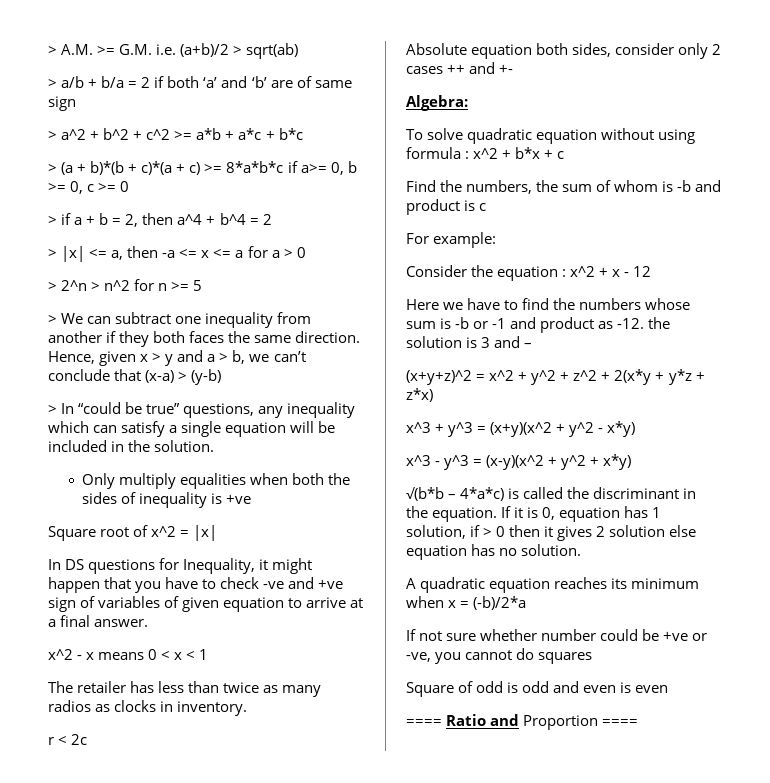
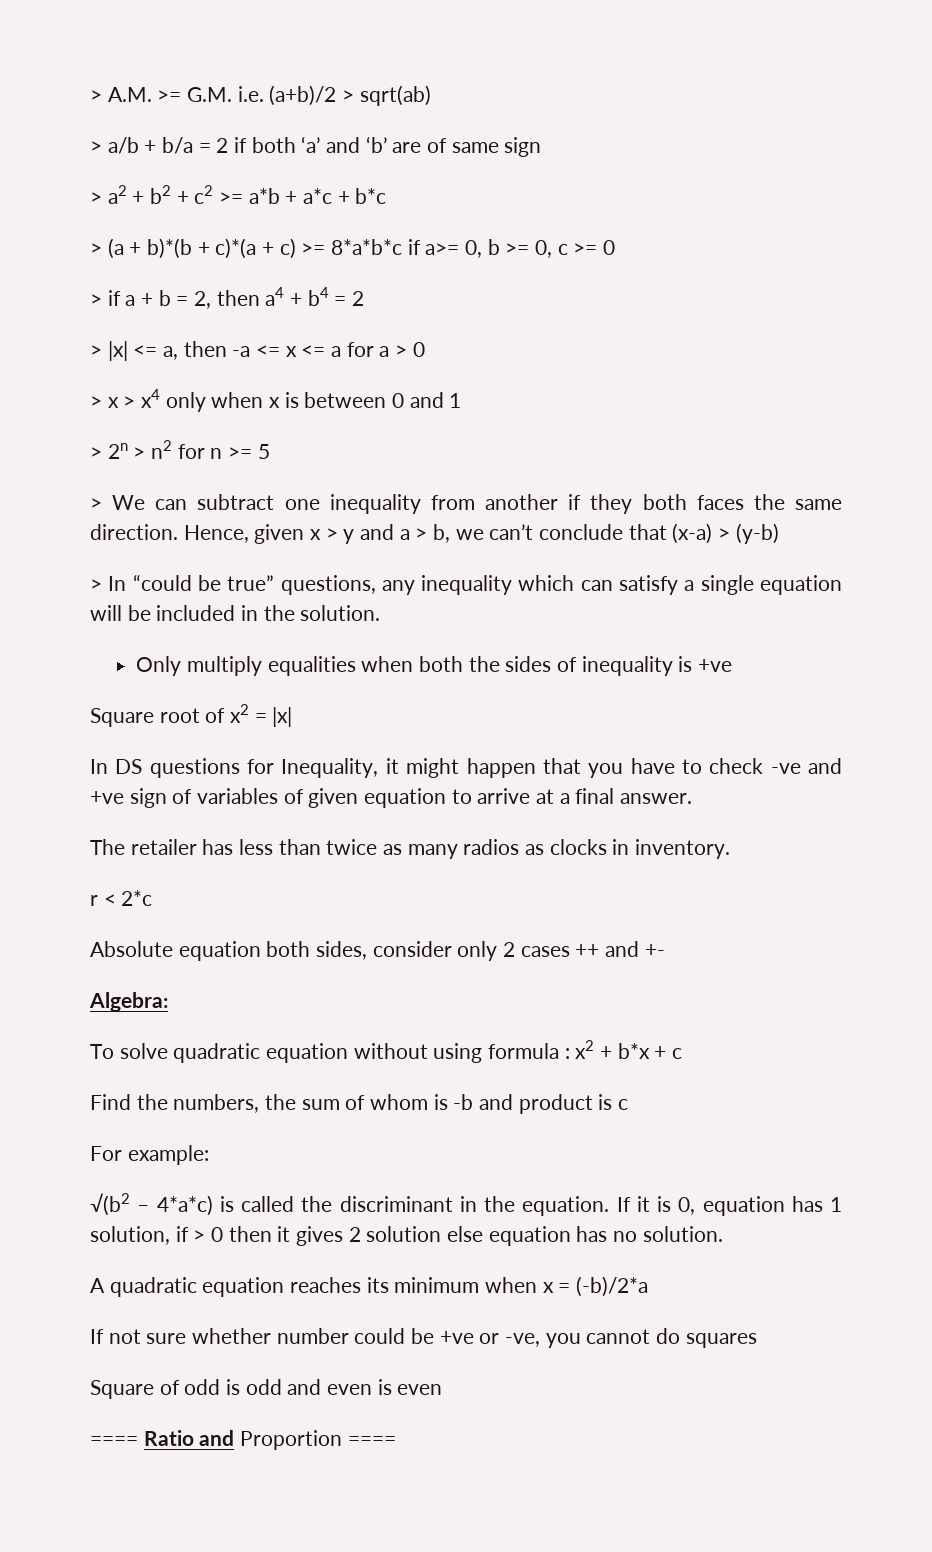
[61,128,171,140] a^2 + b^2 + c^2 -> [107,185,214,204] a2 + b2 + c2
[177,213,246,225] a^4 + b^4 -> [265,287,329,306] a4 + b4
[61,280,131,291] 2^n > n^2 -> [107,389,462,412] [90,440,173,459] x > x4 only when x is between 0 and 1 // > 2n > n2
[151,526,177,537] x^2 -> [230,704,250,723] x2
[48,649,209,660] // x^2 - x means 0 < x < 1 -> (693, 798) none
[71,734,88,745] 2c -> [121,890,153,906] 2*c
[473,148,499,159] x^2 -> [575,1040,595,1059] x2
[406,265,652,281] [406,298,691,310] [406,317,671,333] [406,336,533,348] [406,369,705,385] [406,388,433,402] [406,421,636,437] [406,454,632,470] [406,487,444,501] Consider the equation : x^2 + x - 12 // Here we have to find the numbers whose sum is -b or -1 and product as -12. the solution is 3 and – // (x+y+z)^2 = x^2 + y^2 + z^2 + 2(x*y + y*z + z*x) // x^3 + y^3 = (x+y)(x^2 + y^2 - x*y) // x^3 - y^3 = (x-y)(x^2 + y^2 + x*y) // √(b*b -> [90,1193,130,1216] √(b2

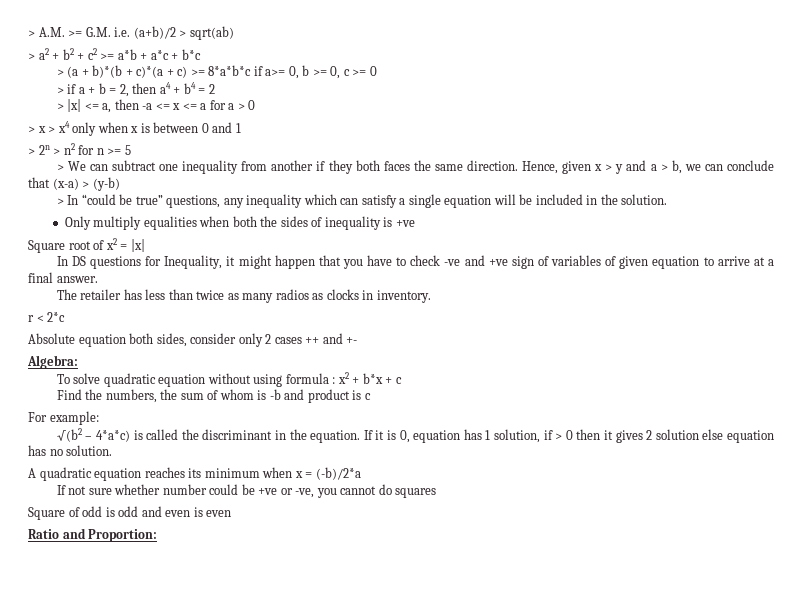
[90,136,542,157] // > a/b + b/a = 2 if both ‘a’ and ‘b’ are of same sign -> (234, 33) none
[489,524,534,540] can’t -> [704,164,723,171] can
[90,1436,138,1446] ==== -> (232, 513) none
[240,1430,396,1450] Proportion ==== -> [88,529,158,542] Proportion:

